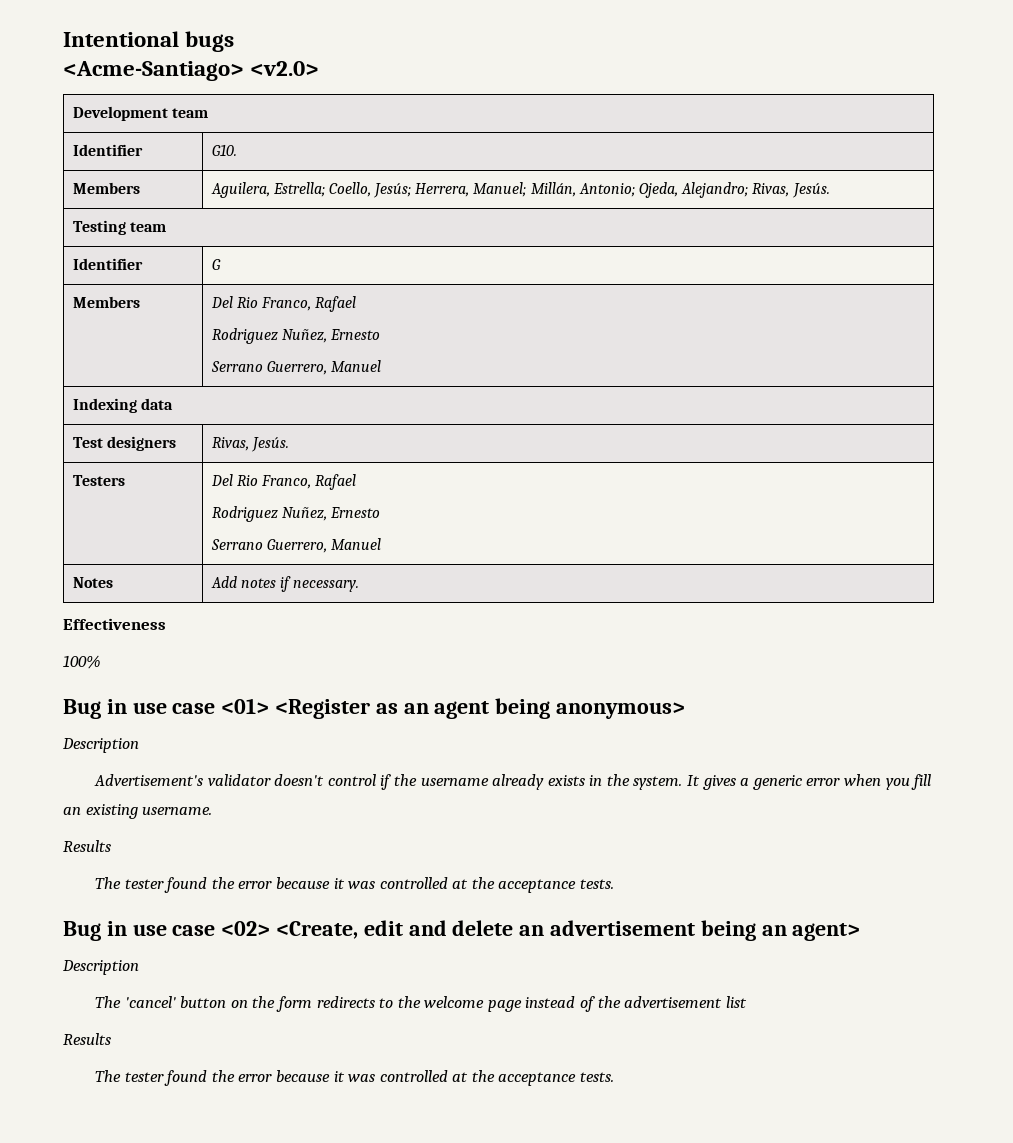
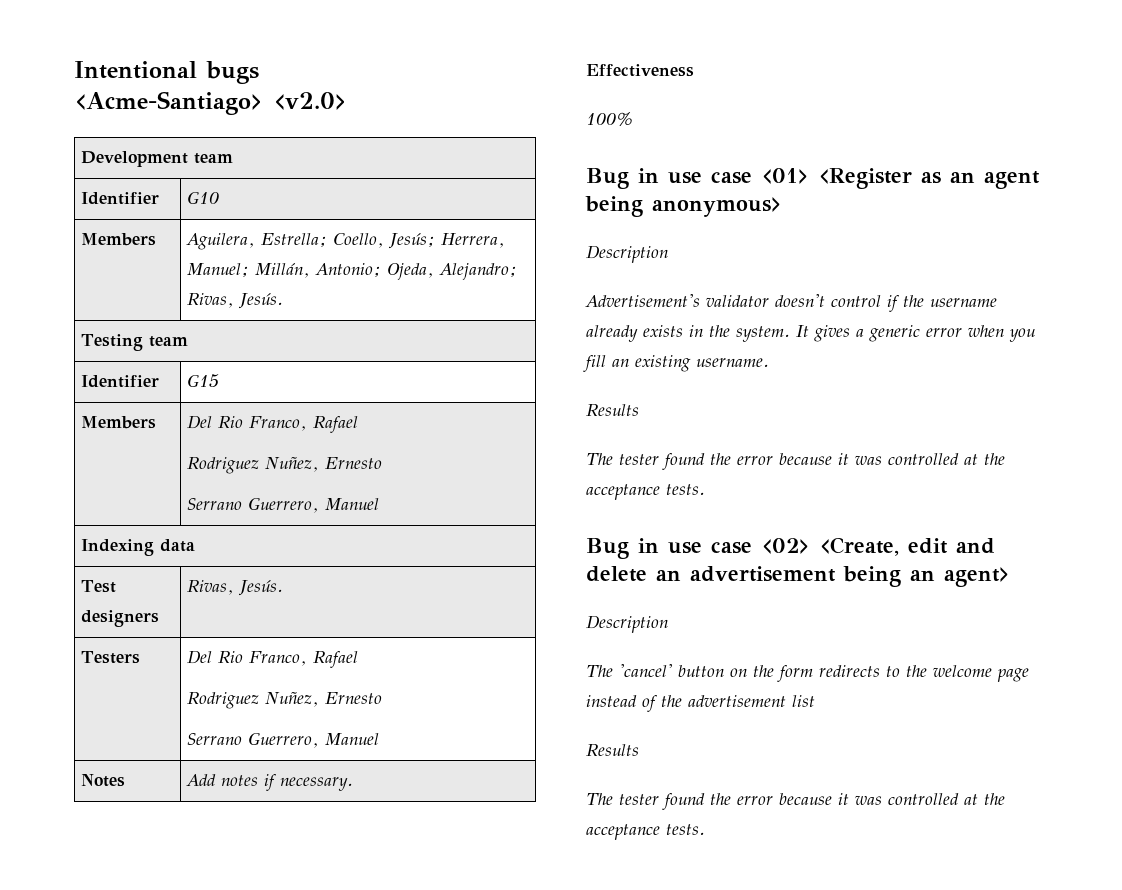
[211,144,237,156] G10. -> [187,191,220,204] G10
[211,259,221,270] G -> [187,374,220,388] G15

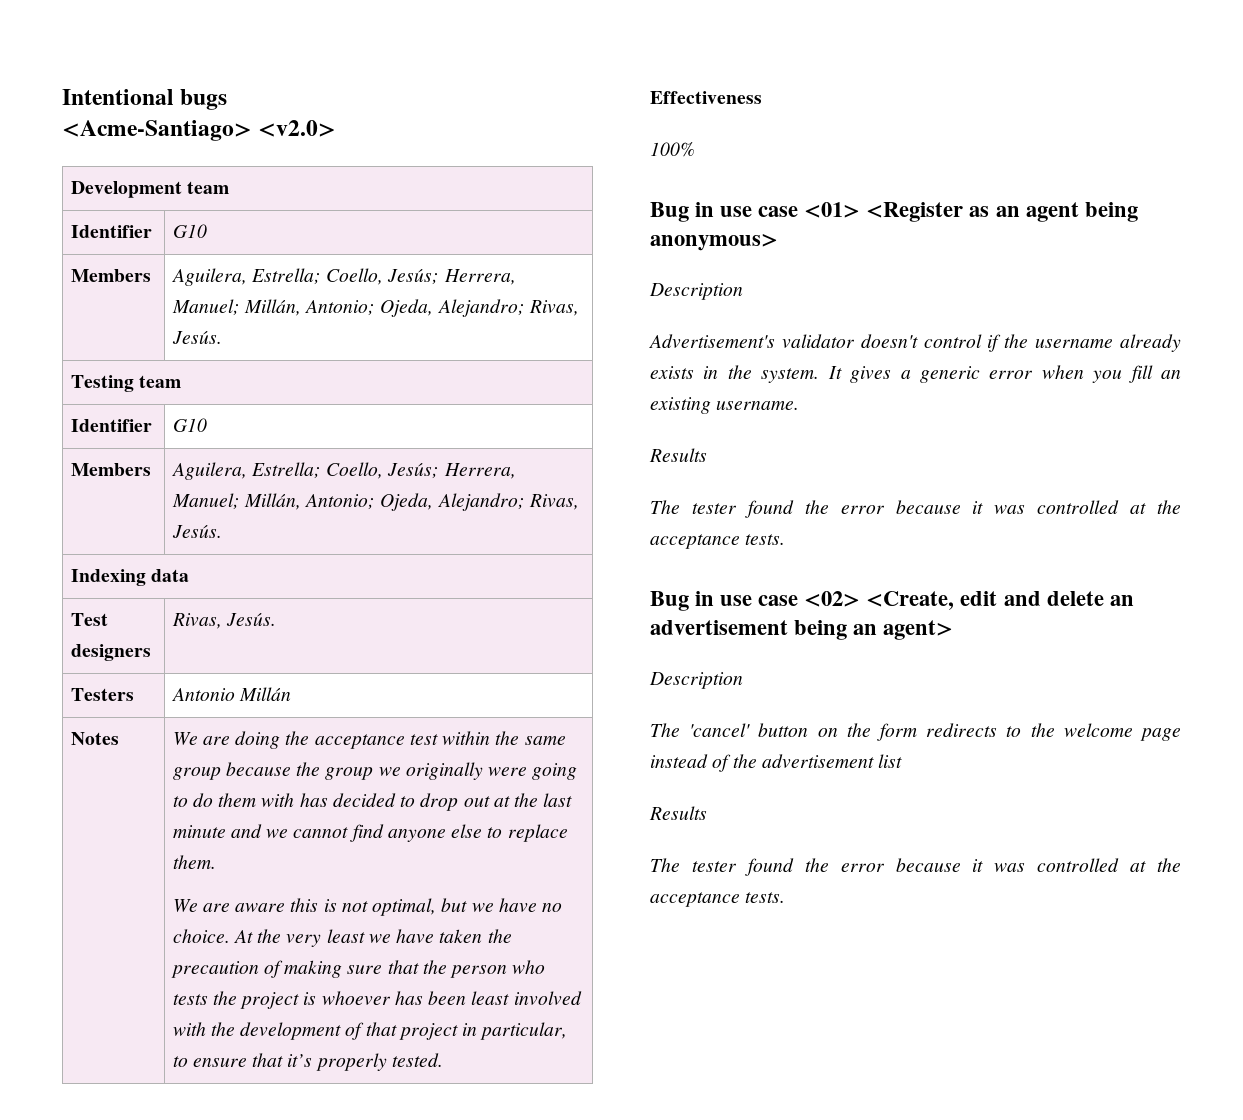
[187,374,220,388] [81,416,157,429] [187,415,359,433] [187,457,383,474] [187,497,380,513] G15 // Members | Del Rio Franco, Rafael // Rodriguez Nuñez, Ernesto // Serrano Guerrero, Manuel -> [172,418,207,432] [70,463,151,476] [171,462,516,480] [171,493,579,511] [171,525,222,538] G10 // Members | Aguilera, Estrella; Coello, Jesús; Herrera, Manuel; Millán, Antonio; Ojeda, Alejandro; Rivas, Jesús.
[187,650,359,668] [187,692,383,709] [187,732,380,748] [81,774,126,787] [186,774,354,791] Del Rio Franco, Rafael // Rodriguez Nuñez, Ernesto // Serrano Guerrero, Manuel // Notes | Add notes if necessary. -> [171,687,291,701] [70,732,119,745] [172,731,566,749] [172,762,578,780] [172,793,573,811] [172,824,568,842] [172,855,216,869] [172,898,563,916] [172,929,512,947] [170,960,546,978] [172,991,582,1009] [172,1022,568,1040] [172,1053,443,1071] Antonio Millán // Notes | We are doing the acceptance test within the same group because the group we originally were going to do them with has decided to drop out at the last minute and we cannot find anyone else to replace them. // We are aware this is not optimal, but we have no choice. At the very least we have taken the precaution of making sure that the person who tests the project is whoever has been least involved with the development of that project in particular, to ensure that it’s properly tested.

